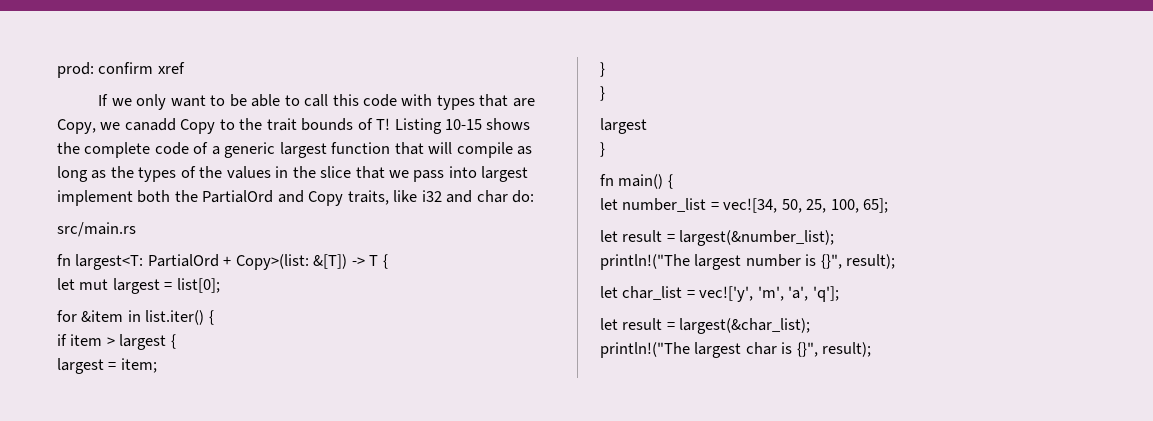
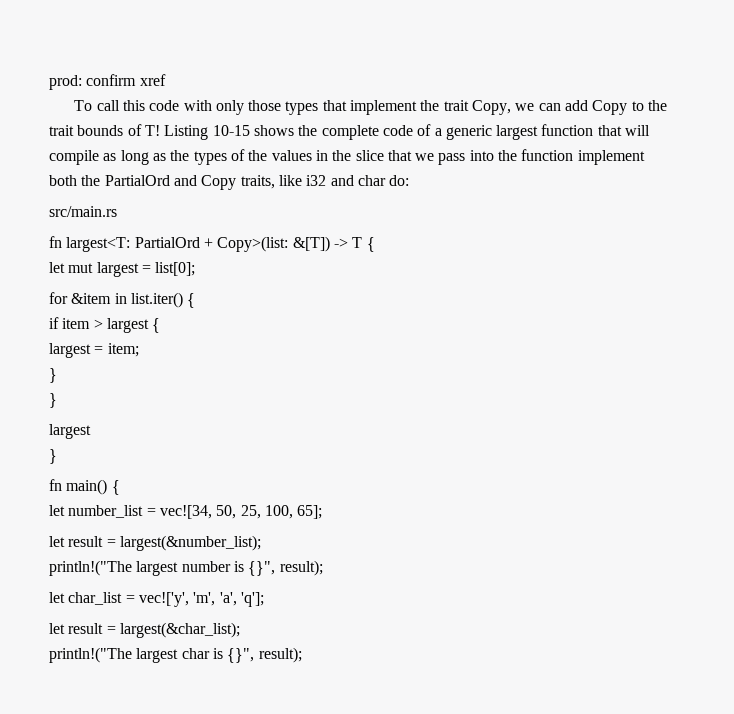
[98,94,535,110] [57,118,176,134] If we only want to be able to call this code with types that are Copy, we canadd -> [74,100,589,115] To call this code with only those types that implement the trait Copy, we can add
[481,166,529,182] largest -> [498,149,574,161] the function

